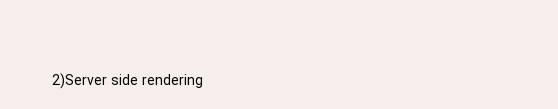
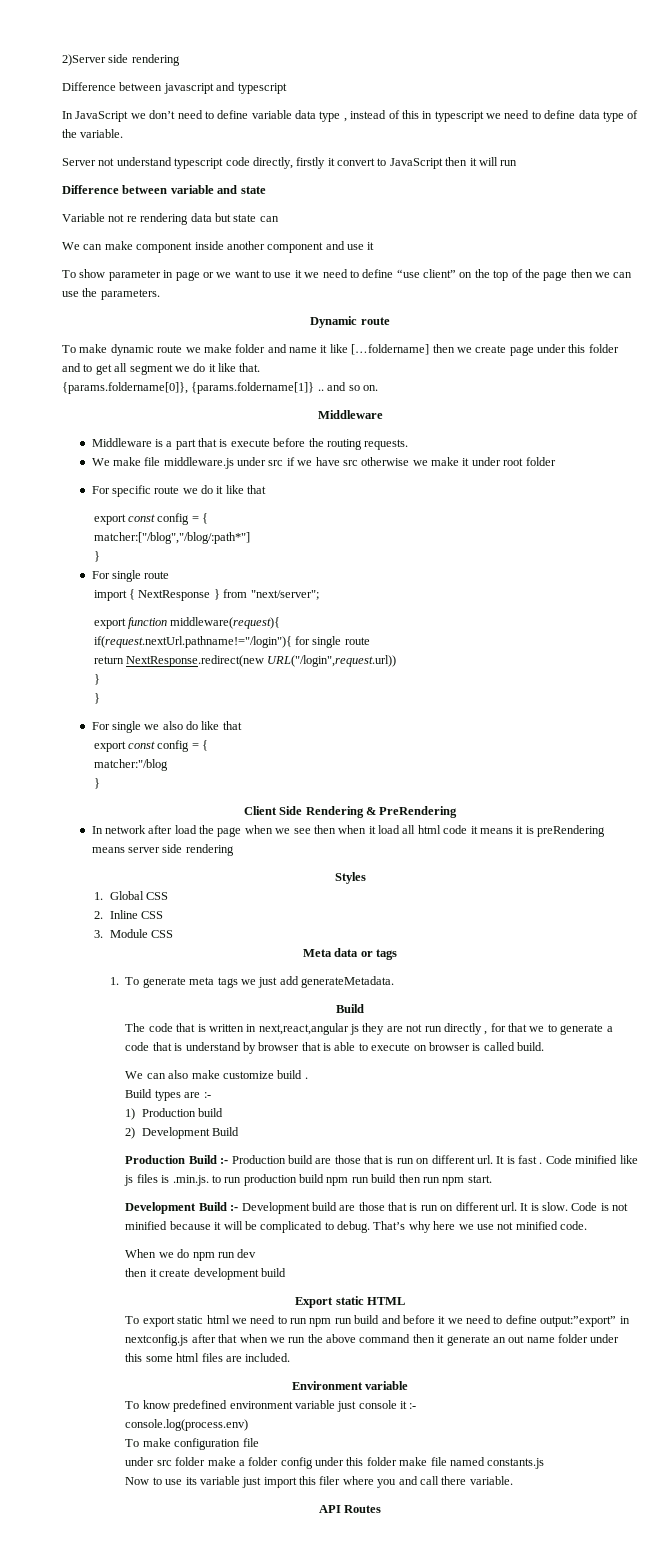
(203, 81) none -> [62,82,287,94] [62,110,639,122] [62,129,124,138] [62,157,518,169] [62,185,266,194] [62,213,279,225] [62,241,375,253] [62,269,633,281] [62,288,160,300] [310,316,390,328] [62,344,619,356] [62,363,261,375] [62,382,378,394] [317,410,383,419] [91,438,409,450] [91,457,556,469] [91,485,267,497] [93,513,209,525] [93,532,250,544] [93,551,100,562] [91,570,170,582] [93,589,319,601] [93,617,281,629] [93,636,370,648] [93,655,397,667] [93,674,100,685] [93,693,100,704] [91,721,242,733] [93,740,209,752] [93,759,168,771] [93,778,100,789] [243,806,458,818] [91,825,606,837] [91,844,234,856] [334,872,366,884] [93,891,168,900] [93,910,163,919] [93,929,173,938] [302,948,398,960] [109,976,395,988] [336,1004,364,1013] [125,1023,613,1035] [125,1042,545,1054] [125,1070,308,1079] [125,1089,211,1101] [125,1108,224,1120] [125,1127,240,1139] [125,1155,638,1164] [124,1174,492,1186] [125,1202,629,1214] [125,1221,588,1233] [125,1249,257,1261] [125,1268,286,1280] [295,1296,405,1308] [125,1315,630,1327] [125,1334,620,1346] [125,1353,291,1362] [291,1381,409,1390] [125,1400,417,1412] [125,1419,249,1431] [125,1438,259,1450] [125,1457,545,1469] [125,1476,513,1488] [318,1505,382,1513] // Difference between javascript and typescript // In JavaScript we don’t need to define variable data type , instead of this in typescript we need to define data type of the variable. // Server not understand typescript code directly, firstly it convert to JavaScript then it will run // Difference between variable and state // Variable not re rendering data but state can // We can make component inside another component and use it // To show parameter in page or we want to use it we need to define “use client” on the top of the page then we can use the parameters. // Dynamic route // To make dynamic route we make folder and name it like […foldername] then we create page under this folder and to get all segment we do it like that. // {params.foldername[0]}, {params.foldername[1]} .. and so on. // Middleware // Middleware is a part that is execute before the routing requests. // We make file middleware.js under src if we have src otherwise we make it under root folder // For specific route we do it like that // export const config = { // matcher:["/blog","/blog/:path*"] // } // For single route // import { NextResponse } from "next/server"; // export function middleware(request){ // if(request.nextUrl.pathname!="/login"){ for single route // return NextResponse.redirect(new URL("/login",request.url)) // } // } // For single we also do like that // export const config = { // matcher:"/blog // } // Client Side Rendering & PreRendering // In network after load the page when we see then when it load all html code it means it is preRendering means server side rendering // Styles // 1. Global CSS // 2. Inline CSS // 3. Module CSS // Meta data or tags // 1. To generate meta tags we just add generateMetadata. // Build // The code that is written in next,react,angular js they are not run directly , for that we to generate a code that is understand by browser that is able to execute on browser is called build. // We can also make customize build . // Build types are :- // 1) Production build // 2) Development Build // Production Build :- Production build are those that is run on different url. It is fast . Code minified like js files is .min.js. to run production build npm run build then run npm start. // Development Build :- Development build are those that is run on different url. It is slow. Code is not minified because it will be complicated to debug. That’s why here we use not minified code. // When we do npm run dev // then it create development build // Export static HTML // To export static html we need to run npm run build and before it we need to define output:”export” in nextconfig.js after that when we run the above command then it generate an out name folder under this some html files are included. // Environment variable // To know predefined environment variable just console it :- // console.log(process.env) // To make configuration file // under src folder make a folder config under this folder make file named constants.js // Now to use its variable just import this filer where you and call there variable. // API Routes

